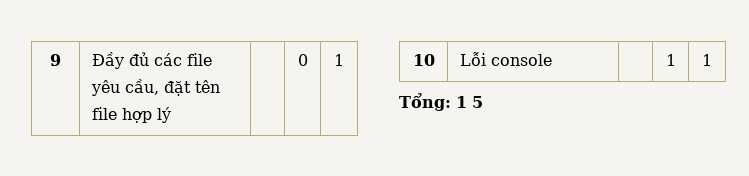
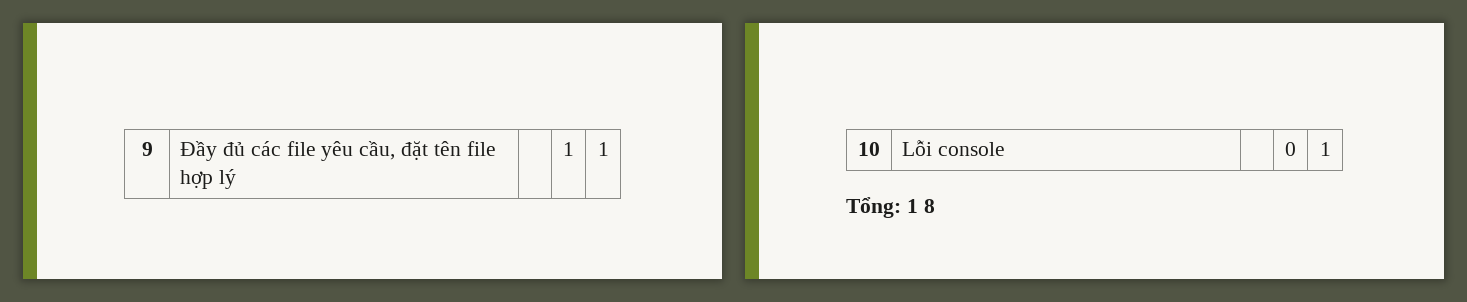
[297,54,308,66] 0 -> [563,142,574,156] 1
[665,54,676,66] 1 -> [1285,142,1296,156] 0
[472,96,483,108] 5 -> [923,199,935,213] 8

